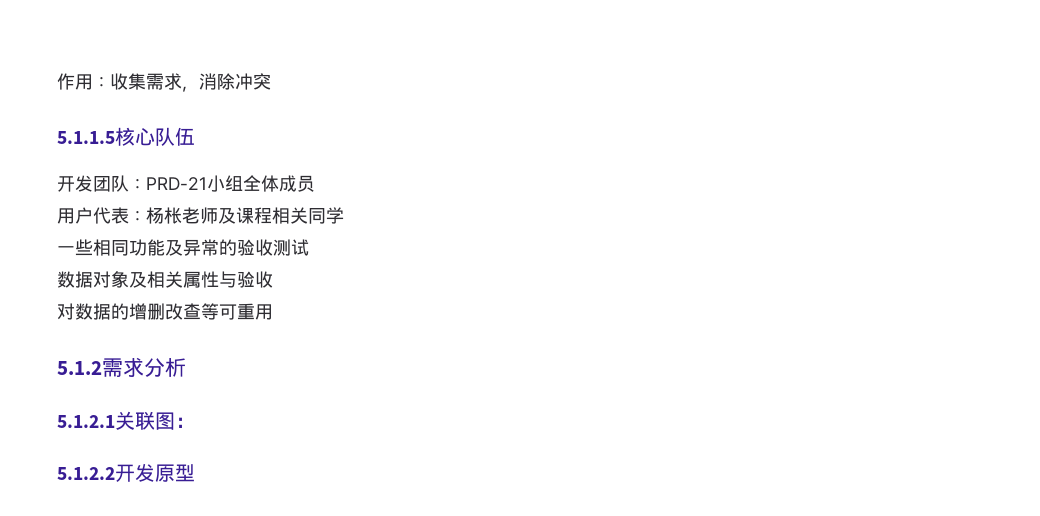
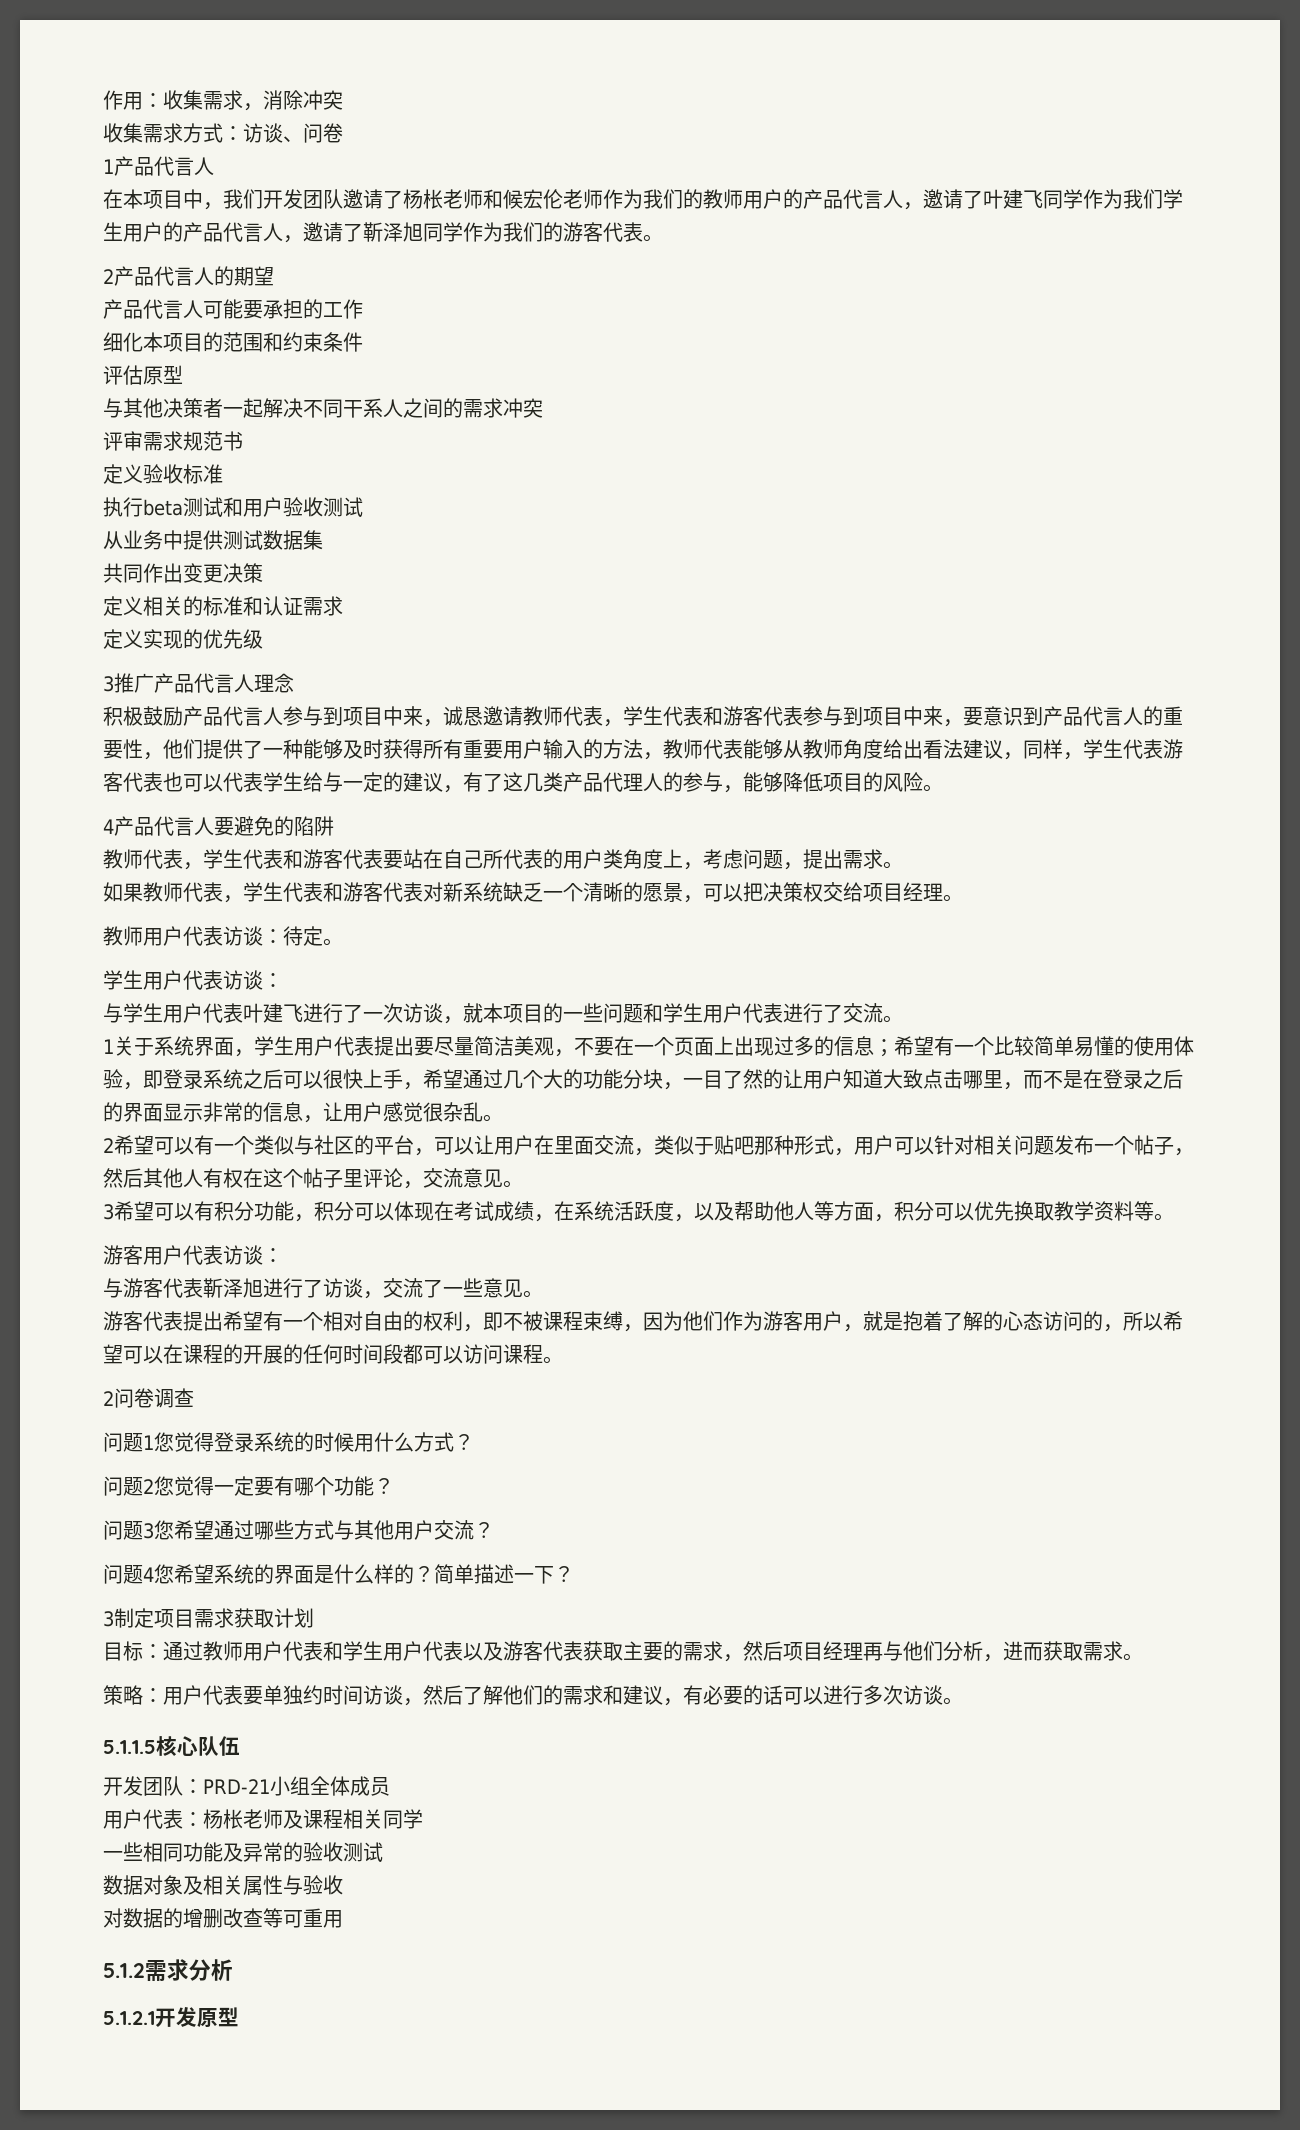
(271, 81) none -> [103,123,343,143] [103,156,214,176] [103,189,1183,210] [103,222,663,243] [103,266,274,286] [103,299,363,319] [103,332,363,352] [103,365,183,385] [103,398,543,418] [103,431,243,451] [103,464,223,484] [103,497,363,517] [103,530,323,550] [103,563,263,583] [103,596,343,616] [103,629,263,649] [103,673,294,693] [103,706,1183,727] [103,739,1183,760] [103,772,943,793] [103,816,334,836] [103,849,903,870] [103,882,963,903] [103,926,343,946] [103,970,283,990] [103,1003,903,1024] [103,1036,1194,1057] [103,1069,1183,1090] [103,1102,503,1123] [103,1135,1194,1156] [103,1168,523,1189] [103,1201,1174,1222] [103,1245,283,1265] [103,1278,543,1299] [103,1311,1183,1332] [103,1344,563,1364] [103,1388,194,1408] [103,1432,474,1452] [103,1476,394,1496] [103,1520,494,1540] [103,1564,574,1584] [103,1608,314,1628] [103,1641,1143,1662] [103,1685,963,1706] // 收集需求方式：访谈、问卷 // 1产品代言人 // 在本项目中，我们开发团队邀请了杨枨老师和候宏伦老师作为我们的教师用户的产品代言人，邀请了叶建飞同学作为我们学生用户的产品代言人，邀请了靳泽旭同学作为我们的游客代表。 // 2产品代言人的期望 // 产品代言人可能要承担的工作 // 细化本项目的范围和约束条件 // 评估原型 // 与其他决策者一起解决不同干系人之间的需求冲突 // 评审需求规范书 // 定义验收标准 // 执行beta测试和用户验收测试 // 从业务中提供测试数据集 // 共同作出变更决策 // 定义相关的标准和认证需求 // 定义实现的优先级 // 3推广产品代言人理念 // 积极鼓励产品代言人参与到项目中来，诚恳邀请教师代表，学生代表和游客代表参与到项目中来，要意识到产品代言人的重要性，他们提供了一种能够及时获得所有重要用户输入的方法，教师代表能够从教师角度给出看法建议，同样，学生代表游客代表也可以代表学生给与一定的建议，有了这几类产品代理人的参与，能够降低项目的风险。 // 4产品代言人要避免的陷阱 // 教师代表，学生代表和游客代表要站在自己所代表的用户类角度上，考虑问题，提出需求。 // 如果教师代表，学生代表和游客代表对新系统缺乏一个清晰的愿景，可以把决策权交给项目经理。 // 教师用户代表访谈：待定。 // 学生用户代表访谈： // 与学生用户代表叶建飞进行了一次访谈，就本项目的一些问题和学生用户代表进行了交流。 // 1关于系统界面，学生用户代表提出要尽量简洁美观，不要在一个页面上出现过多的信息；希望有一个比较简单易懂的使用体验，即登录系统之后可以很快上手，希望通过几个大的功能分块，一目了然的让用户知道大致点击哪里，而不是在登录之后的界面显示非常的信息，让用户感觉很杂乱。 // 2希望可以有一个类似与社区的平台，可以让用户在里面交流，类似于贴吧那种形式，用户可以针对相关问题发布一个帖子，然后其他人有权在这个帖子里评论，交流意见。 // 3希望可以有积分功能，积分可以体现在考试成绩，在系统活跃度，以及帮助他人等方面，积分可以优先换取教学资料等。 // 游客用户代表访谈： // 与游客代表靳泽旭进行了访谈，交流了一些意见。 // 游客代表提出希望有一个相对自由的权利，即不被课程束缚，因为他们作为游客用户，就是抱着了解的心态访问的，所以希望可以在课程的开展的任何时间段都可以访问课程。 // 2问卷调查 // 问题1您觉得登录系统的时候用什么方式？ // 问题2您觉得一定要有哪个功能？ // 问题3您希望通过哪些方式与其他用户交流？ // 问题4您希望系统的界面是什么样的？简单描述一下？ // 3制定项目需求获取计划 // 目标：通过教师用户代表和学生用户代表以及游客代表获取主要的需求，然后项目经理再与他们分析，进而获取需求。 // 策略：用户代表要单独约时间访谈，然后了解他们的需求和建议，有必要的话可以进行多次访谈。
[115,411,195,430] [57,467,115,480] 关联图： // 5.1.2.2 -> (155, 2018) none

